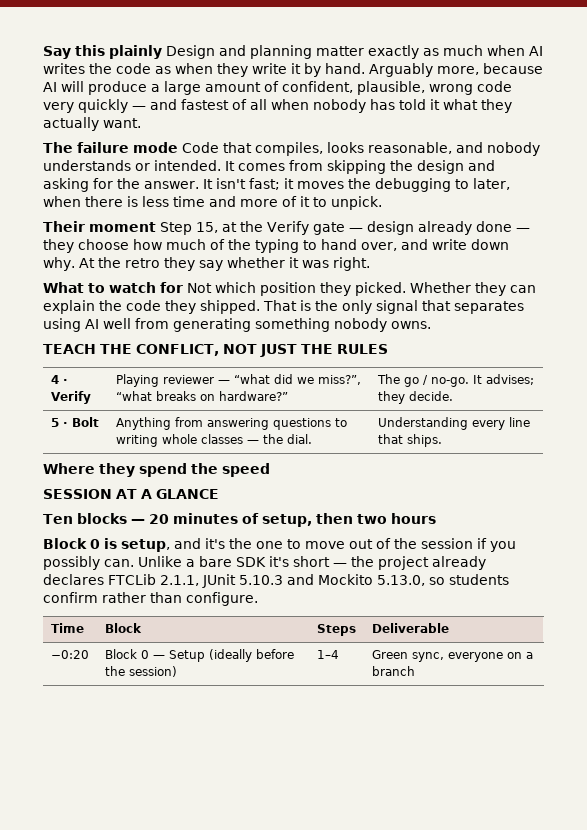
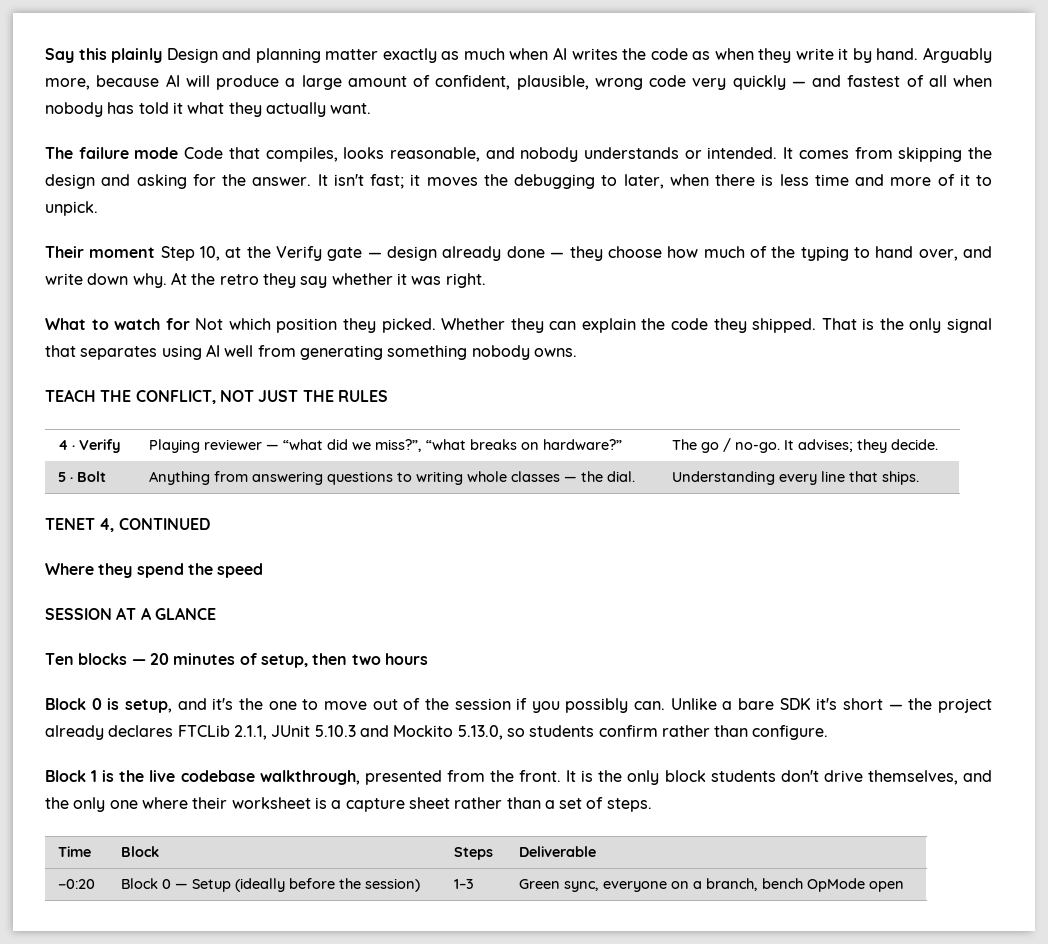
[196,222,218,233] 15, -> [200,246,221,261] 10,
(442, 440) none -> [45,518,210,532] // TENET 4, CONTINUED
(258, 599) none -> [45,770,993,785] [45,797,652,812] // Block 1 is the live codebase walkthrough, presented from the front. It is the only block students don't drive themselves, and the only one where their worksheet is a capture sheet rather than a set of steps.
[316,650,339,659] 1–4 -> [453,879,474,889] 1–3
[371,666,415,676] branch -> [705,878,904,892] branch, bench OpMode open

